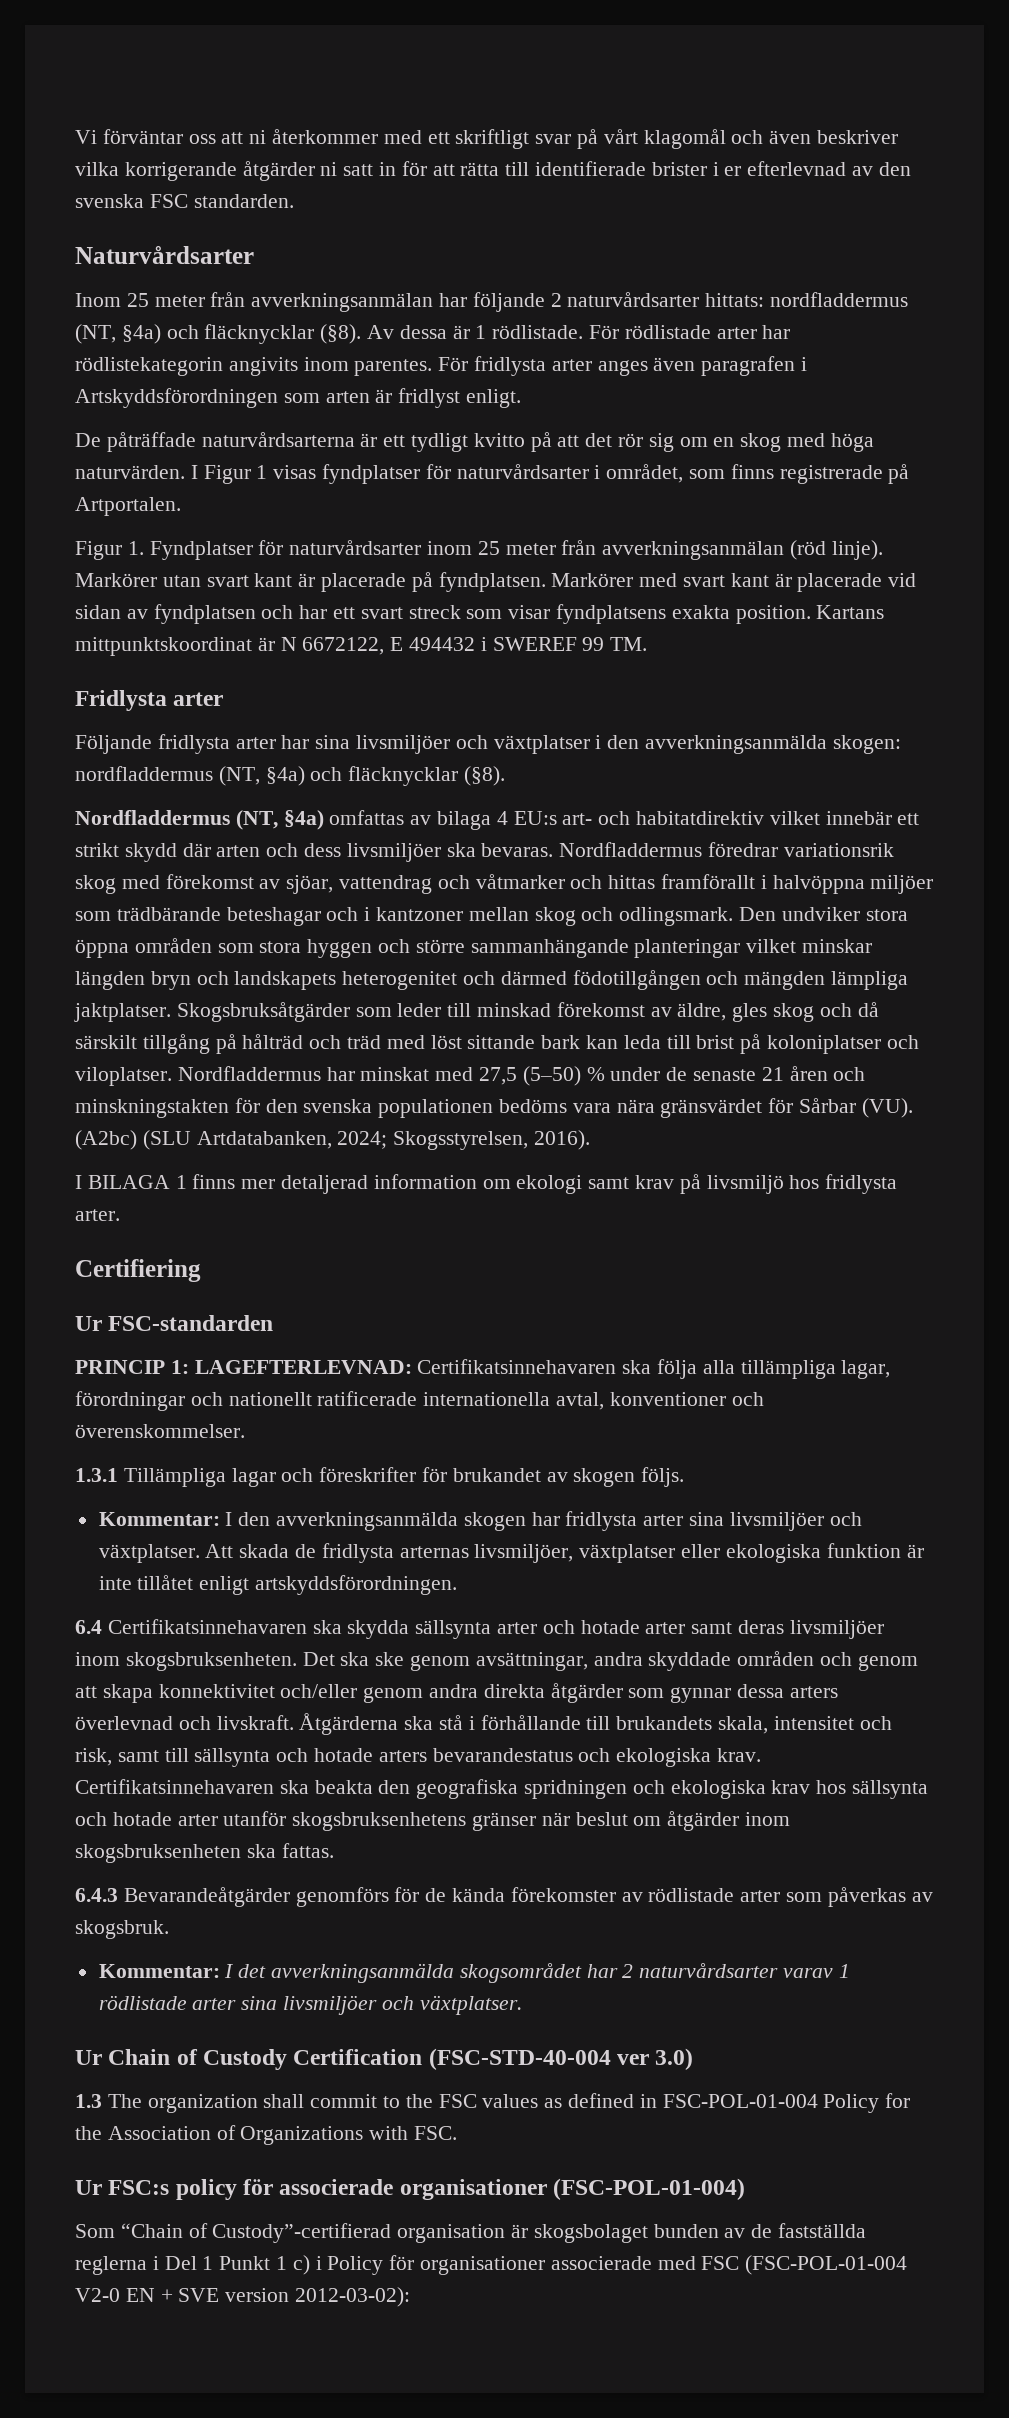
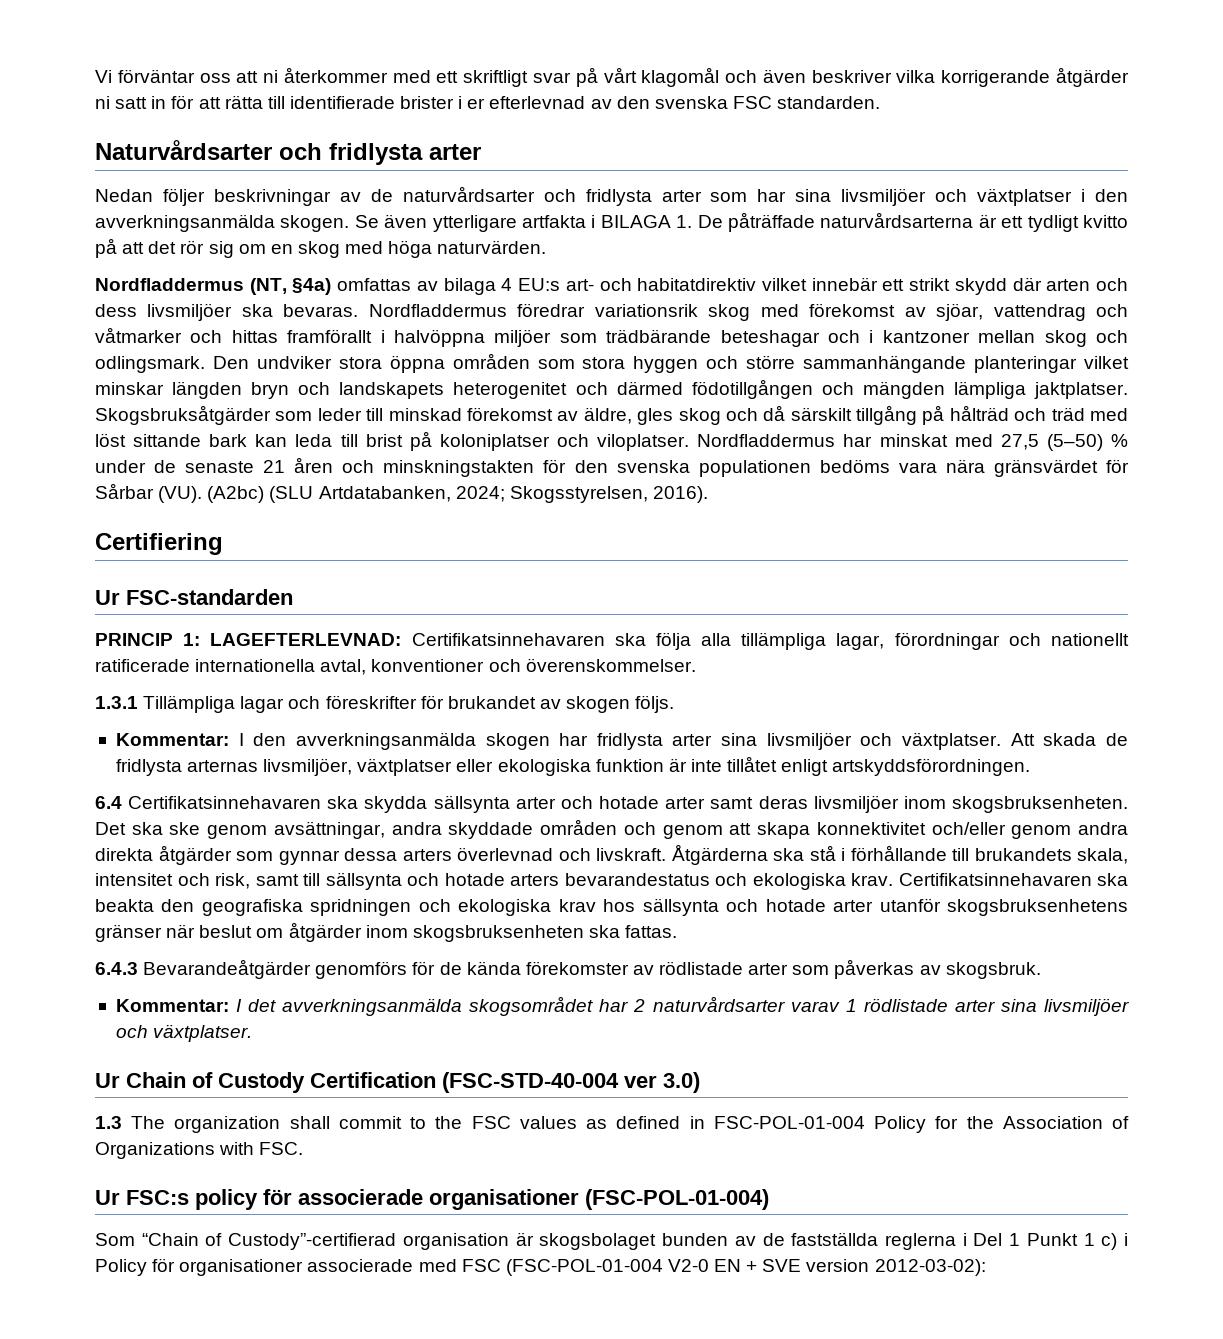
[75,292,909,312] [75,324,791,344] [75,356,808,376] [75,388,522,408] // Inom 25 meter från avverkningsanmälan har följande 2 naturvårdsarter hittats: nordfladdermus (NT, §4a) och fläcknycklar (§8). Av dessa är 1 rödlistade. För rödlistade arter har rödlistekategorin angivits inom parentes. För fridlysta arter anges även paragrafen i Artskyddsförordningen som arten är fridlyst enligt. // -> [279,143,481,165] [95,186,1128,206] [95,214,693,232] och fridlysta arter // Nedan följer beskrivningar av de naturvårdsarter och fridlysta arter som har sina livsmiljöer och växtplatser i den avverkningsanmälda skogen. Se även ytterligare artfakta i BILAGA 1.
[190,464,910,484] [75,497,181,516] [75,540,883,560] [75,572,917,592] [75,604,885,624] [75,637,648,656] [75,690,224,711] [75,734,901,754] [75,766,506,786] I Figur 1 visas fyndplatser för naturvårdsarter i området, som finns registrerade på Artportalen. // Figur 1. Fyndplatser för naturvårdsarter inom 25 meter från avverkningsanmälan (röd linje). Markörer utan svart kant är placerade på fyndplatsen. Markörer med svart kant är placerade vid sidan av fyndplatsen och har ett svart streck som visar fyndplatsens exakta position. Kartans mittpunktskoordinat är N 6672122, E 494432 i SWEREF 99 TM. // Fridlysta arter // Följande fridlysta arter har sina livsmiljöer och växtplatser i den avverkningsanmälda skogen: nordfladdermus (NT, §4a) och fläcknycklar (§8). -> (547, 247) none
[75,1174,898,1194] [75,1209,120,1221] // I BILAGA 1 finns mer detaljerad information om ekologi samt krav på livsmiljö hos fridlysta arter. -> (708, 494) none

